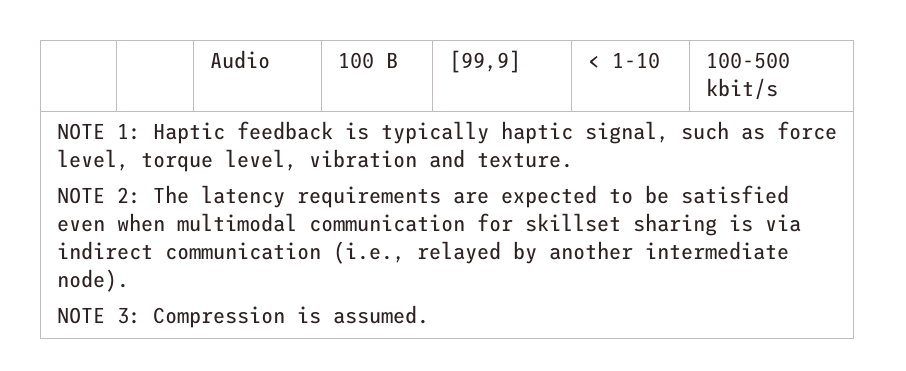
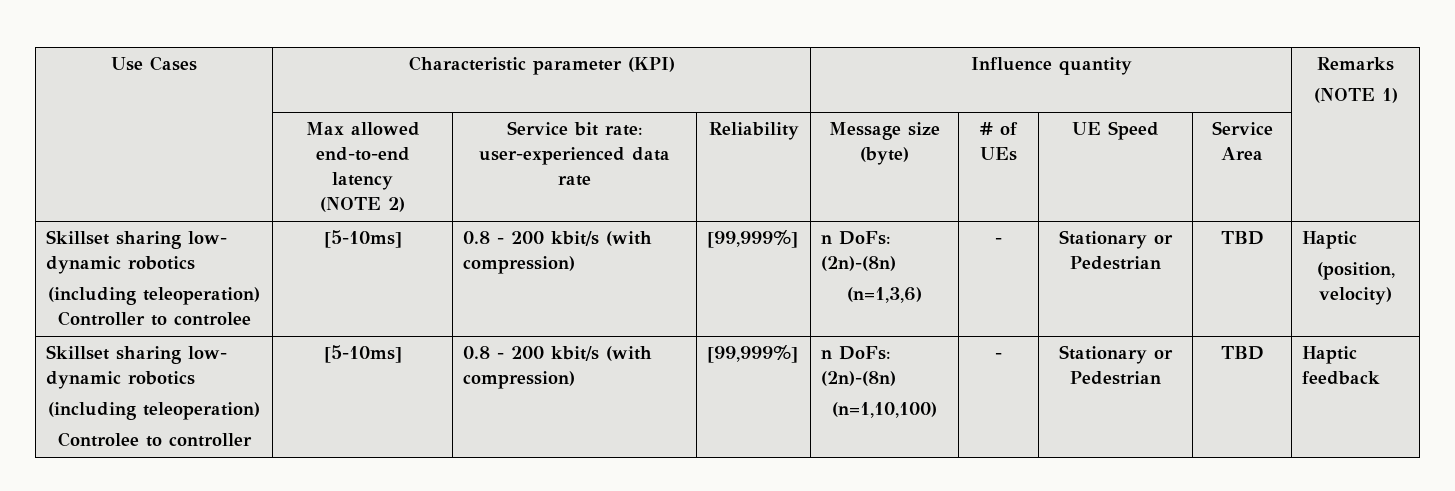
[209,50,270,69] [337,52,398,69] [448,50,521,73] [587,52,660,69] [705,52,790,69] [705,78,778,100] [56,121,837,144] [56,149,573,172] [56,185,789,208] [56,213,801,236] [56,241,789,264] [56,269,129,292] [56,305,429,328] | | Audio | 100 B | [99,9] | < 1-10 | 100-500 kbit/s // NOTE 1: Haptic feedback is typically haptic signal, such as force level, torque level, vibration and texture. // NOTE 2: The latency requirements are expected to be satisfied even when multimodal communication for skillset sharing is via indirect communication (i.e., relayed by another intermediate node). // NOTE 3: Compression is assumed. -> [111,56,197,71] [408,56,675,75] [970,57,1132,75] [1317,57,1394,71] [1313,88,1398,103] [305,122,420,136] [315,147,410,161] [332,172,393,190] [320,197,405,212] [506,121,643,136] [479,147,670,165] [558,175,591,186] [708,122,799,140] [829,122,940,140] [860,147,909,165] [980,122,1018,135] [980,147,1017,161] [1072,121,1159,140] [1211,121,1273,135] [1221,147,1263,160] [45,230,227,249] [45,256,195,274] [48,287,260,305] [57,311,251,326] [323,230,402,248] [462,231,652,246] [462,256,575,274] [706,230,798,248] [820,231,891,245] [820,256,896,271] [847,287,922,303] [995,238,1002,244] [1059,230,1173,249] [1070,256,1161,270] [1220,231,1264,245] [1301,231,1357,249] [1316,262,1395,280] [1319,287,1392,305] [45,345,227,364] [45,371,195,389] [48,402,260,420] [57,432,252,447] [323,345,402,363] [462,346,652,361] [462,371,575,389] [706,345,798,363] [820,346,891,360] [820,371,896,386] [832,402,937,418] [995,353,1002,359] [1059,345,1173,364] [1070,371,1161,385] [1220,346,1264,360] [1301,346,1357,364] [1301,371,1380,385] Use Cases | Characteristic parameter (KPI) | Influence quantity | Remarks // (NOTE 1) // | Max allowed end-to-end latency // (NOTE 2) | Service bit rate: user-experienced data rate | Reliability | Message size (byte) | # of UEs | UE Speed | Service Area | // Skillset sharing low- dynamic robotics // (including teleoperation) Controller to controlee | [5-10ms] | 0.8 - 200 kbit/s (with compression) | [99,999%] | n DoFs: (2n)-(8n) // (n=1,3,6) | - | Stationary or Pedestrian | TBD | Haptic // (position, velocity) // Skillset sharing low- dynamic robotics // (including teleoperation) // Controlee to controller | [5-10ms] | 0.8 - 200 kbit/s (with compression) | [99,999%] | n DoFs: (2n)-(8n) // (n=1,10,100) | - | Stationary or Pedestrian | TBD | Haptic feedback

